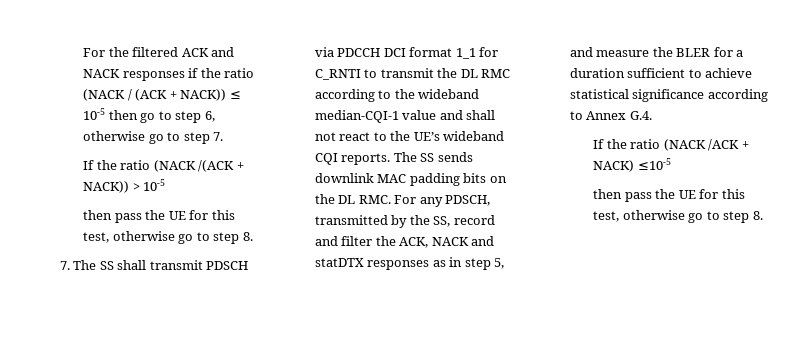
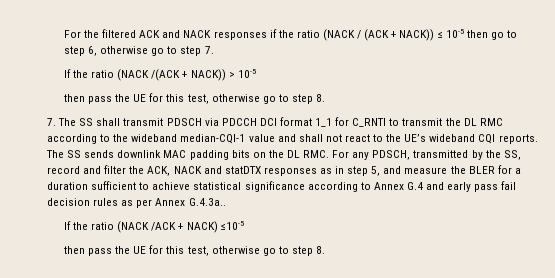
[629,111,652,120] G.4. -> [406,181,517,192] [46,198,226,208] G.4 and early pass fail decision rules as per Annex G.4.3a..

